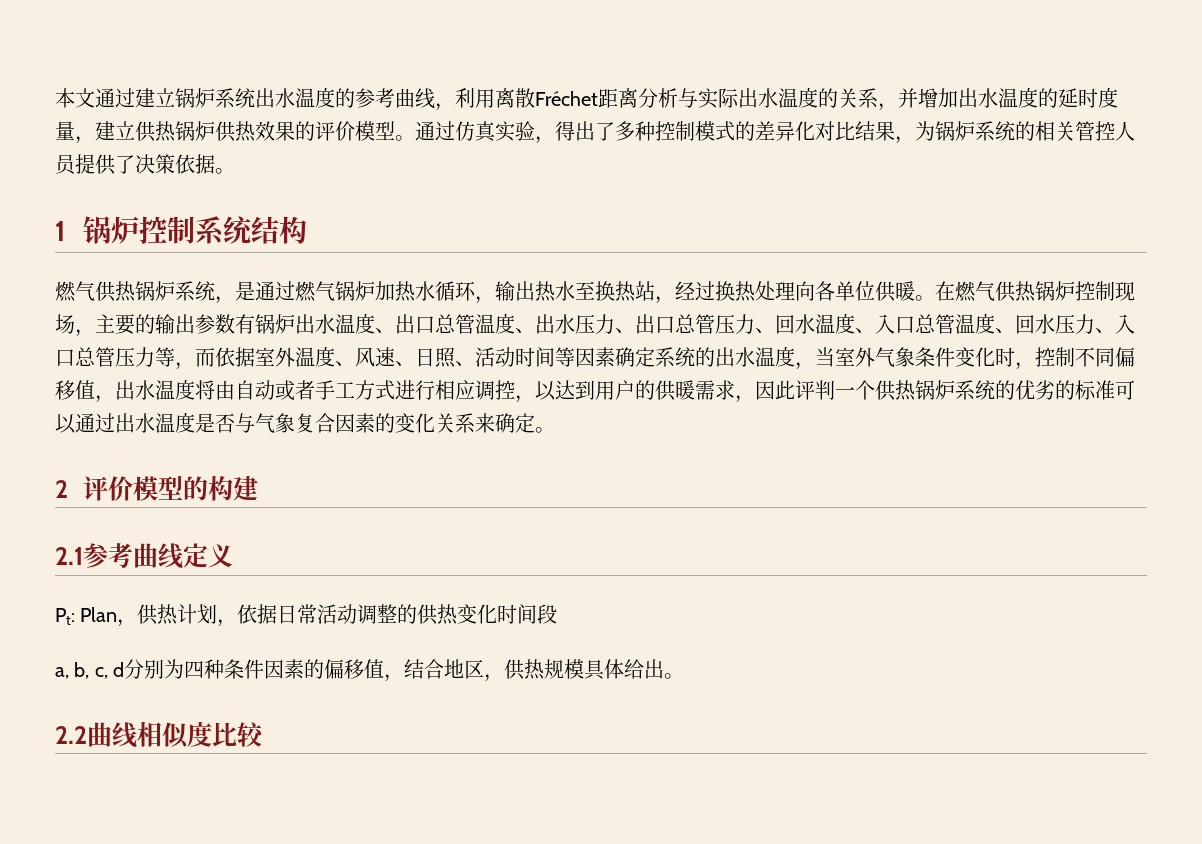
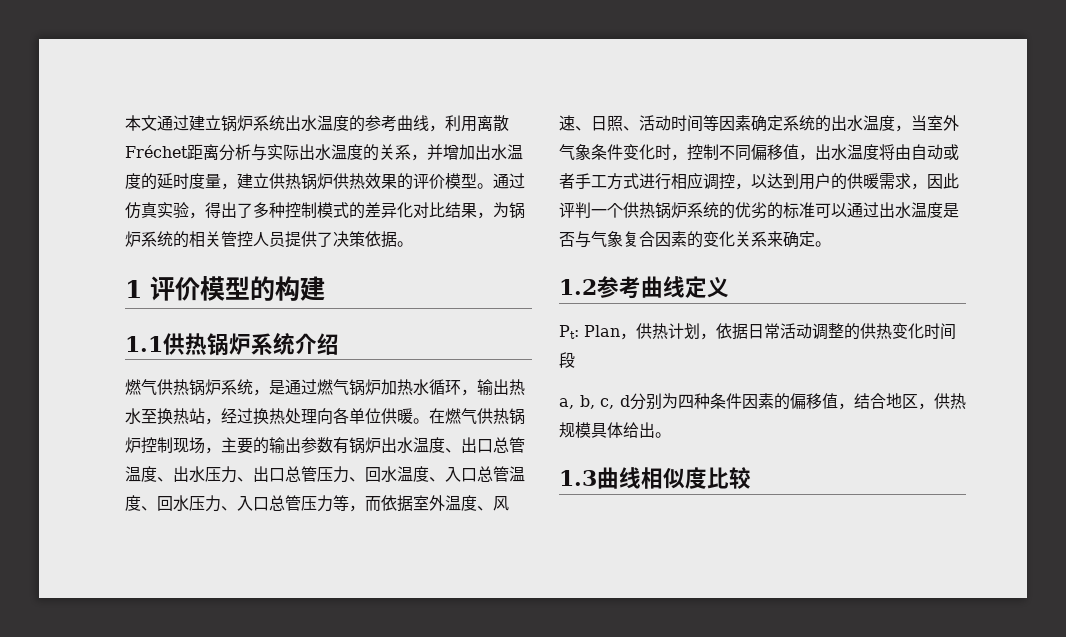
[83,216,308,245] 锅炉控制系统结构 -> [150,276,325,301] [125,332,339,356] 评价模型的构建 // 1.1供热锅炉系统介绍
[55,475,259,501] [55,547,83,565] 2评价模型的构建 // 2.1 -> [559,279,597,295] 1.2
[55,726,87,744] 2.2 -> [559,470,597,486] 1.3

